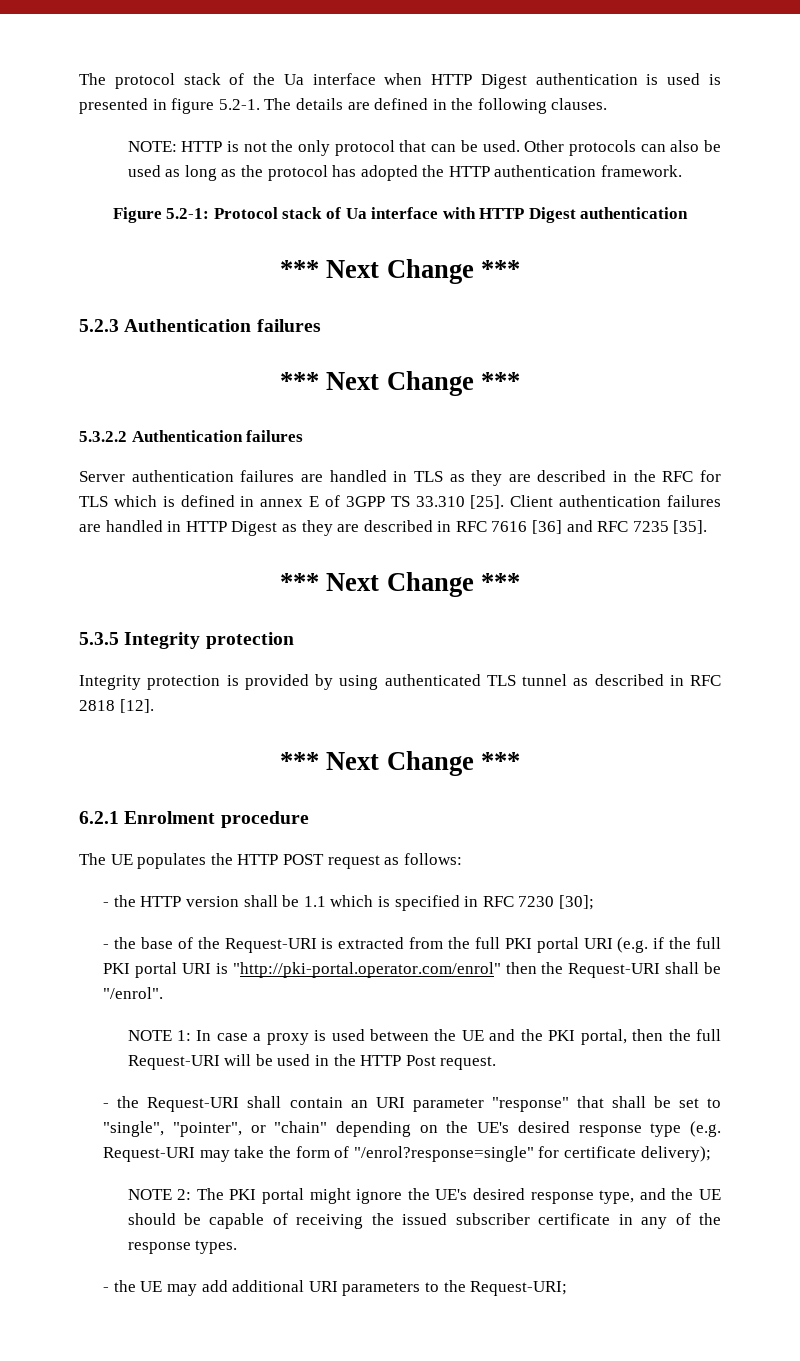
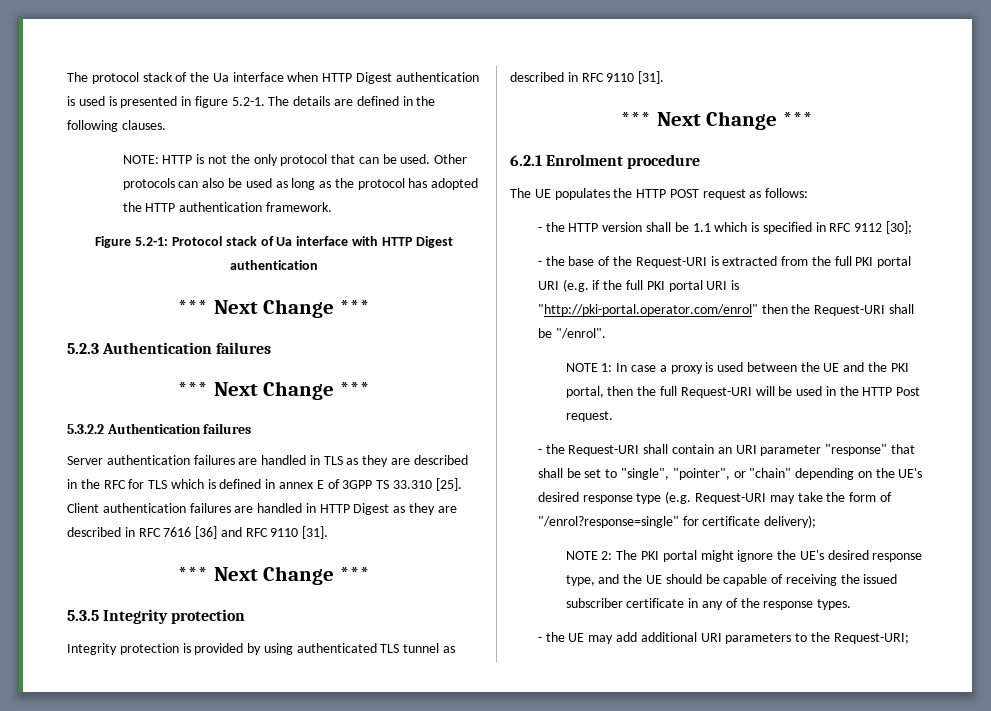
[632,520,708,534] 7235 [35]. -> [270,526,329,539] 9110 [31].
[79,699,154,713] 2818 [12]. -> [606,71,665,84] 9110 [31].
[518,896,555,907] 7230 -> [854,223,883,232] 9112

